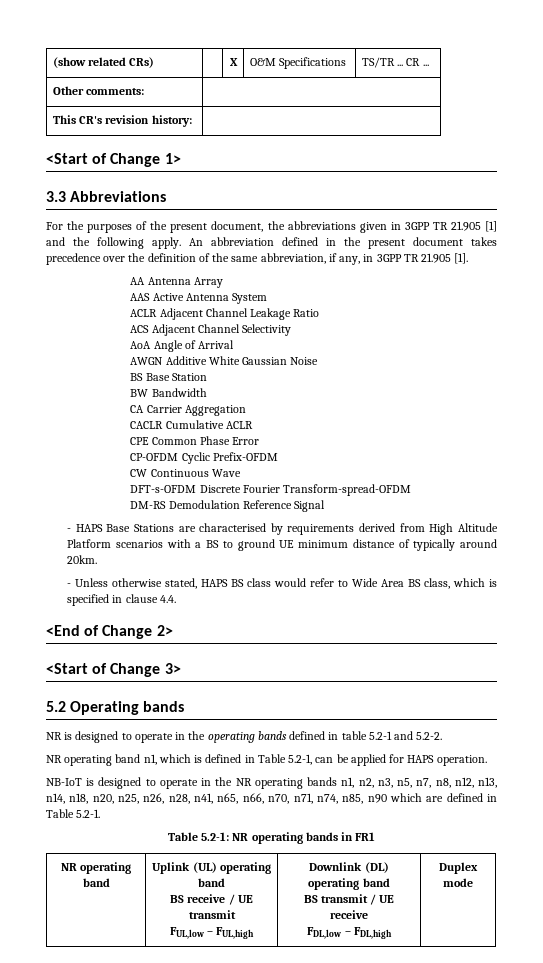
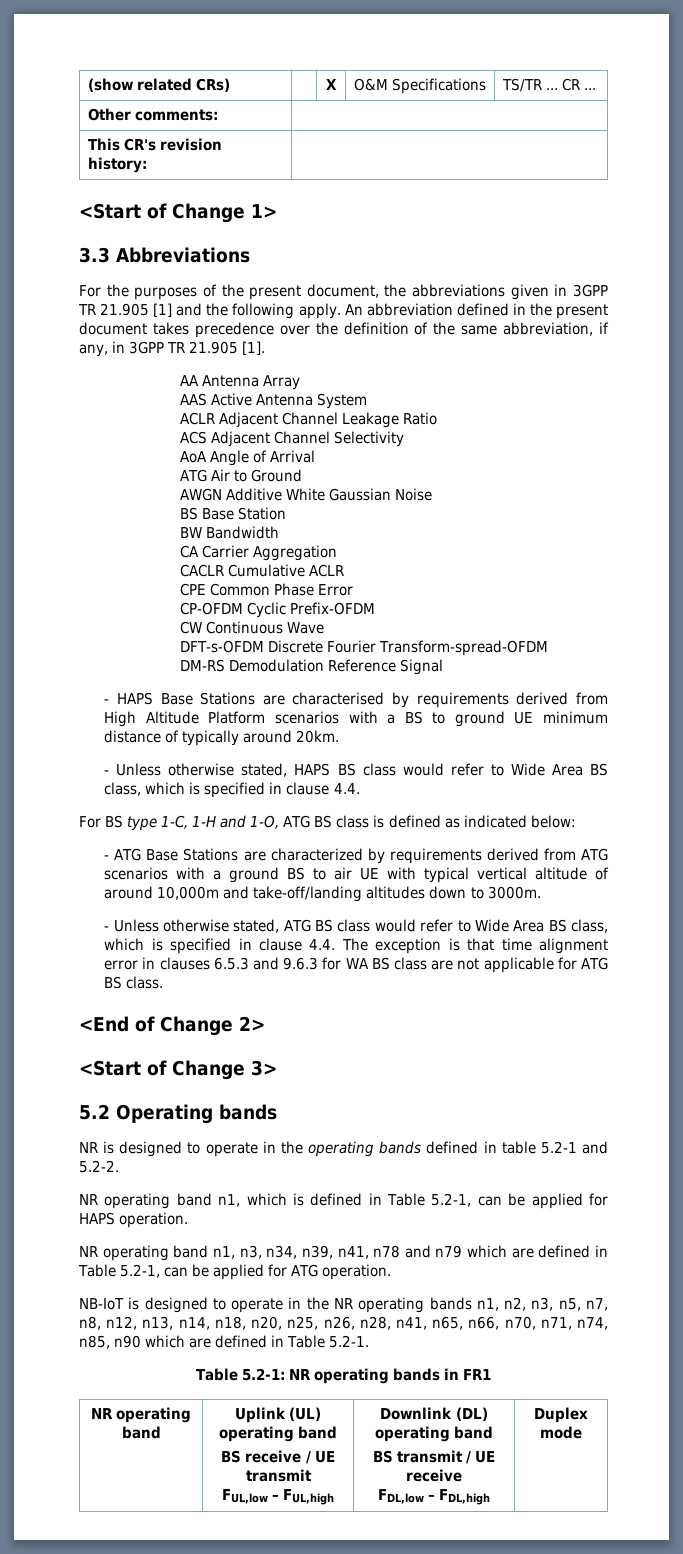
(235, 344) none -> [179,469,302,482] // ATG Air to Ground
(176, 599) none -> [79,815,576,831] [104,848,609,864] [104,867,609,883] [104,886,541,902] [104,919,608,933] [104,938,608,954] [104,957,609,973] [104,976,164,989] // For BS type 1-C, 1-H and 1-O, ATG BS class is defined as indicated below: // - ATG Base Stations are characterized by requirements derived from ATG scenarios with a ground BS to air UE with typical vertical altitude of around 10,000m and take-off/landing altitudes down to 3000m. // - Unless otherwise stated, ATG BS class would refer to Wide Area BS class, which is specified in clause 4.4. The exception is that time alignment error in clauses 6.5.3 and 9.6.3 for WA BS class are not applicable for ATG BS class.
(487, 760) none -> [79,1245,609,1261] [78,1264,392,1280] // NR operating band n1, n3, n34, n39, n41, n78 and n79 which are defined in Table 5.2-1, can be applied for ATG operation.

